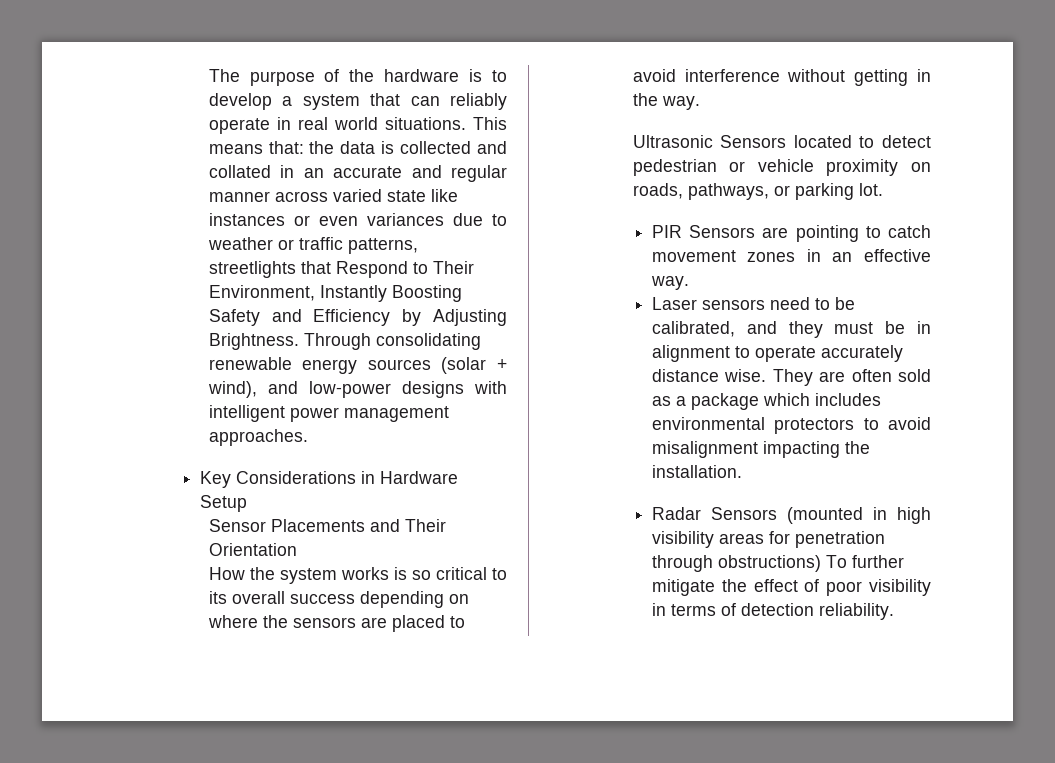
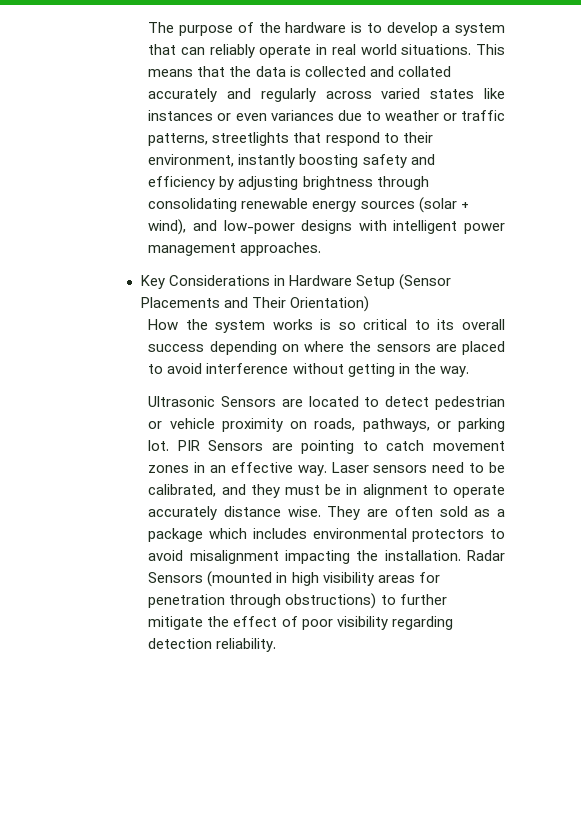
[268,141,304,154] that: -> [197,66,226,77] that
[280,165,508,182] [208,191,270,202] in an accurate and regular manner -> [148,88,316,102] accurately and regularly
[386,190,426,202] state -> [430,89,475,99] states
[335,261,474,278] [208,285,462,302] [208,309,507,326] [208,333,371,350] Respond to Their Environment, Instantly Boosting Safety and Efficiency by Adjusting Brightness. Through -> [325,132,433,146] [148,154,435,168] [148,176,429,190] respond to their environment, instantly boosting safety and efficiency by adjusting brightness through
[208,519,266,532] // Sensor -> [398,274,451,290] (Sensor
[208,543,297,556] Orientation -> [289,296,369,312] Orientation)
(787, 141) none -> [281,399,303,407] are
(883, 189) // -> (170, 445) none
(689, 283) // -> (327, 470) none
(742, 471) // -> (461, 555) none
[825,555,847,568] To -> [380,595,396,605] to
[651,603,736,616] in terms of -> [391,616,453,630] regarding

